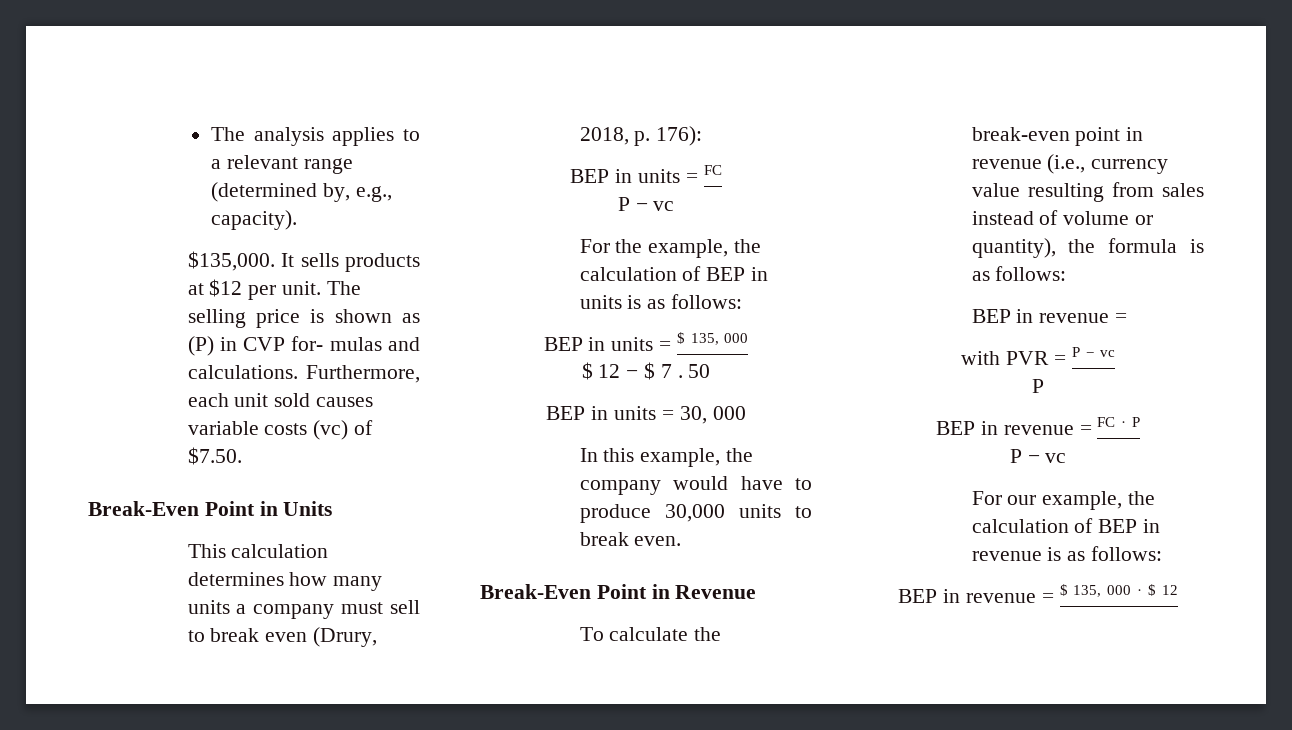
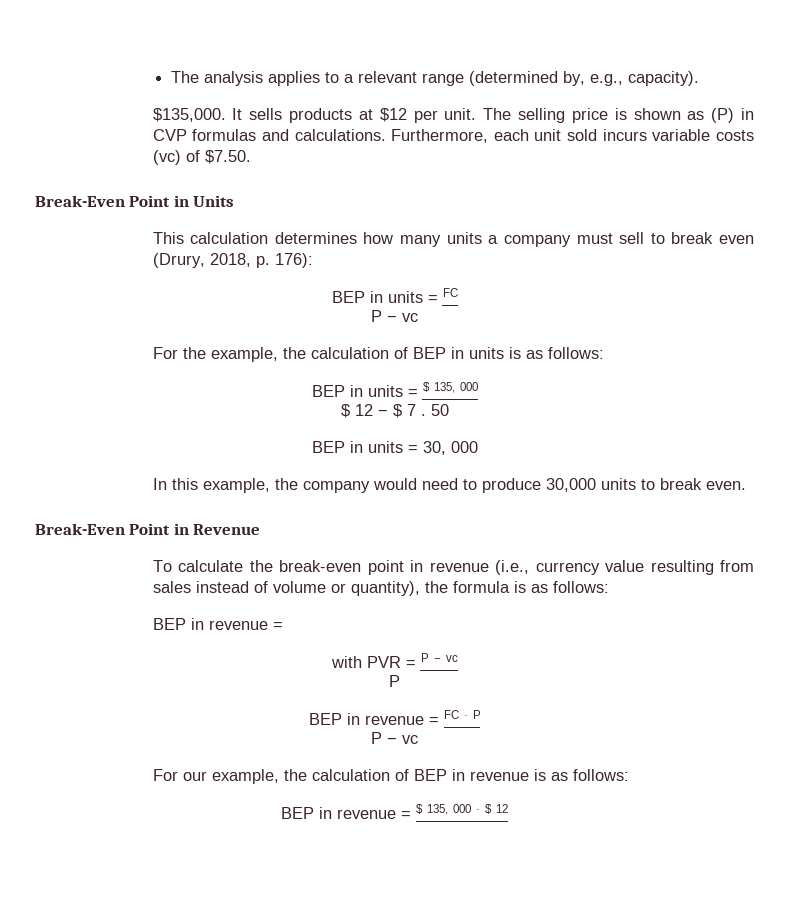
[291,336,382,351] for- mulas -> [192,129,257,141] formulas
[316,397,374,407] causes -> [602,129,647,141] incurs
[740,476,783,490] have -> [421,478,458,490] need

